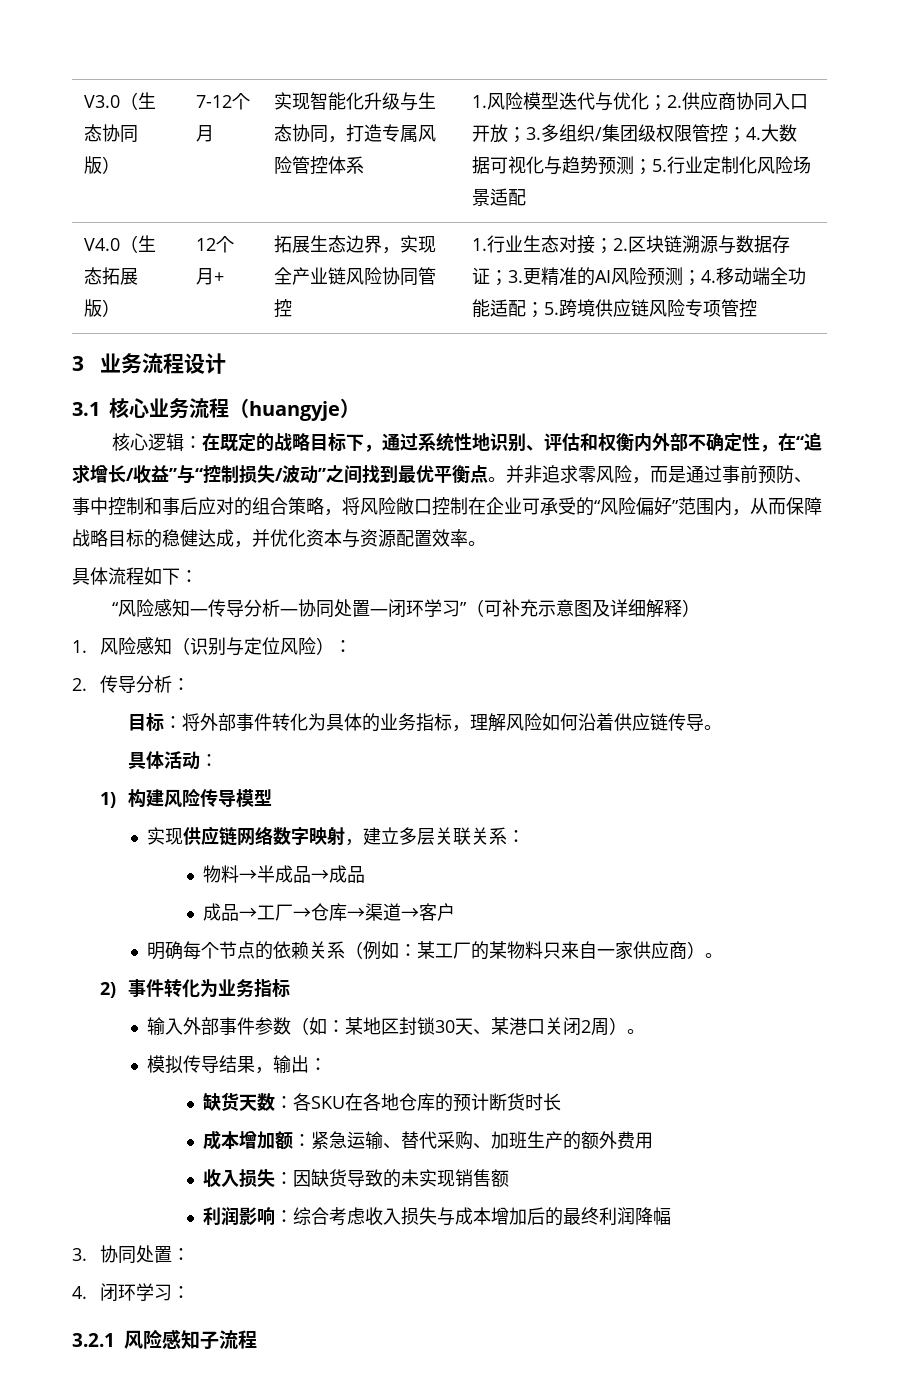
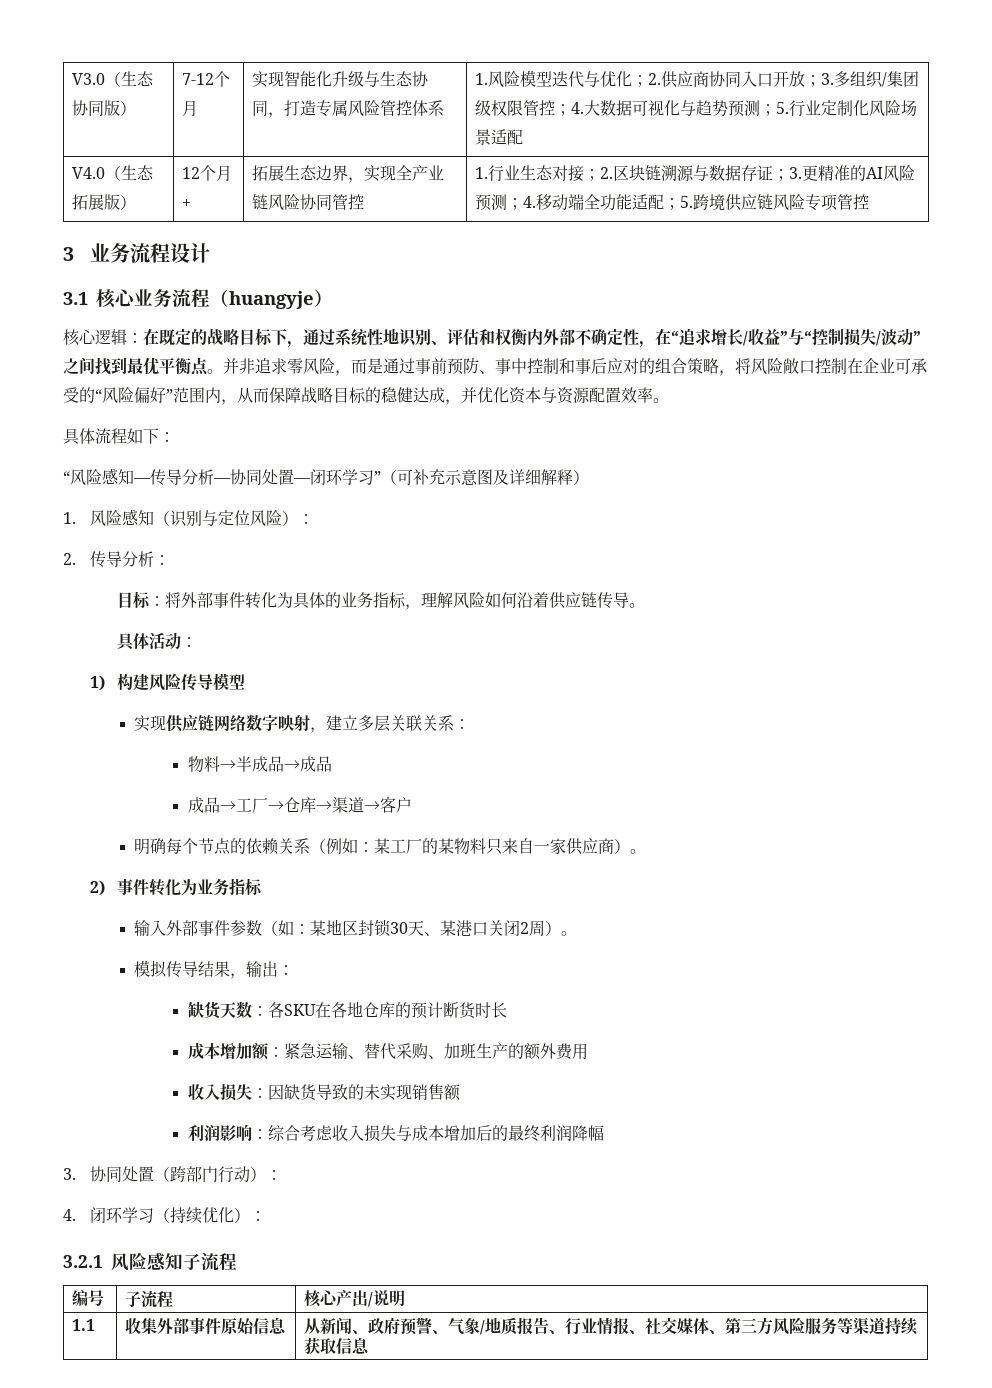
(172, 1254) none -> [153,1166,266,1183] （跨部门行动）
(172, 1292) none -> [153,1207,250,1224] （持续优化）
(257, 1339) none -> [71,1290,104,1306] [124,1290,173,1308] [303,1290,405,1307] [71,1319,95,1331] [124,1317,286,1335] [303,1317,918,1335] [303,1337,369,1354] // 编号 | 子流程 | 核心产出/说明 // 1.1 | 收集外部事件原始信息 | 从新闻、政府预警、气象/地质报告、行业情报、社交媒体、第三方风险服务等渠道持续获取信息

